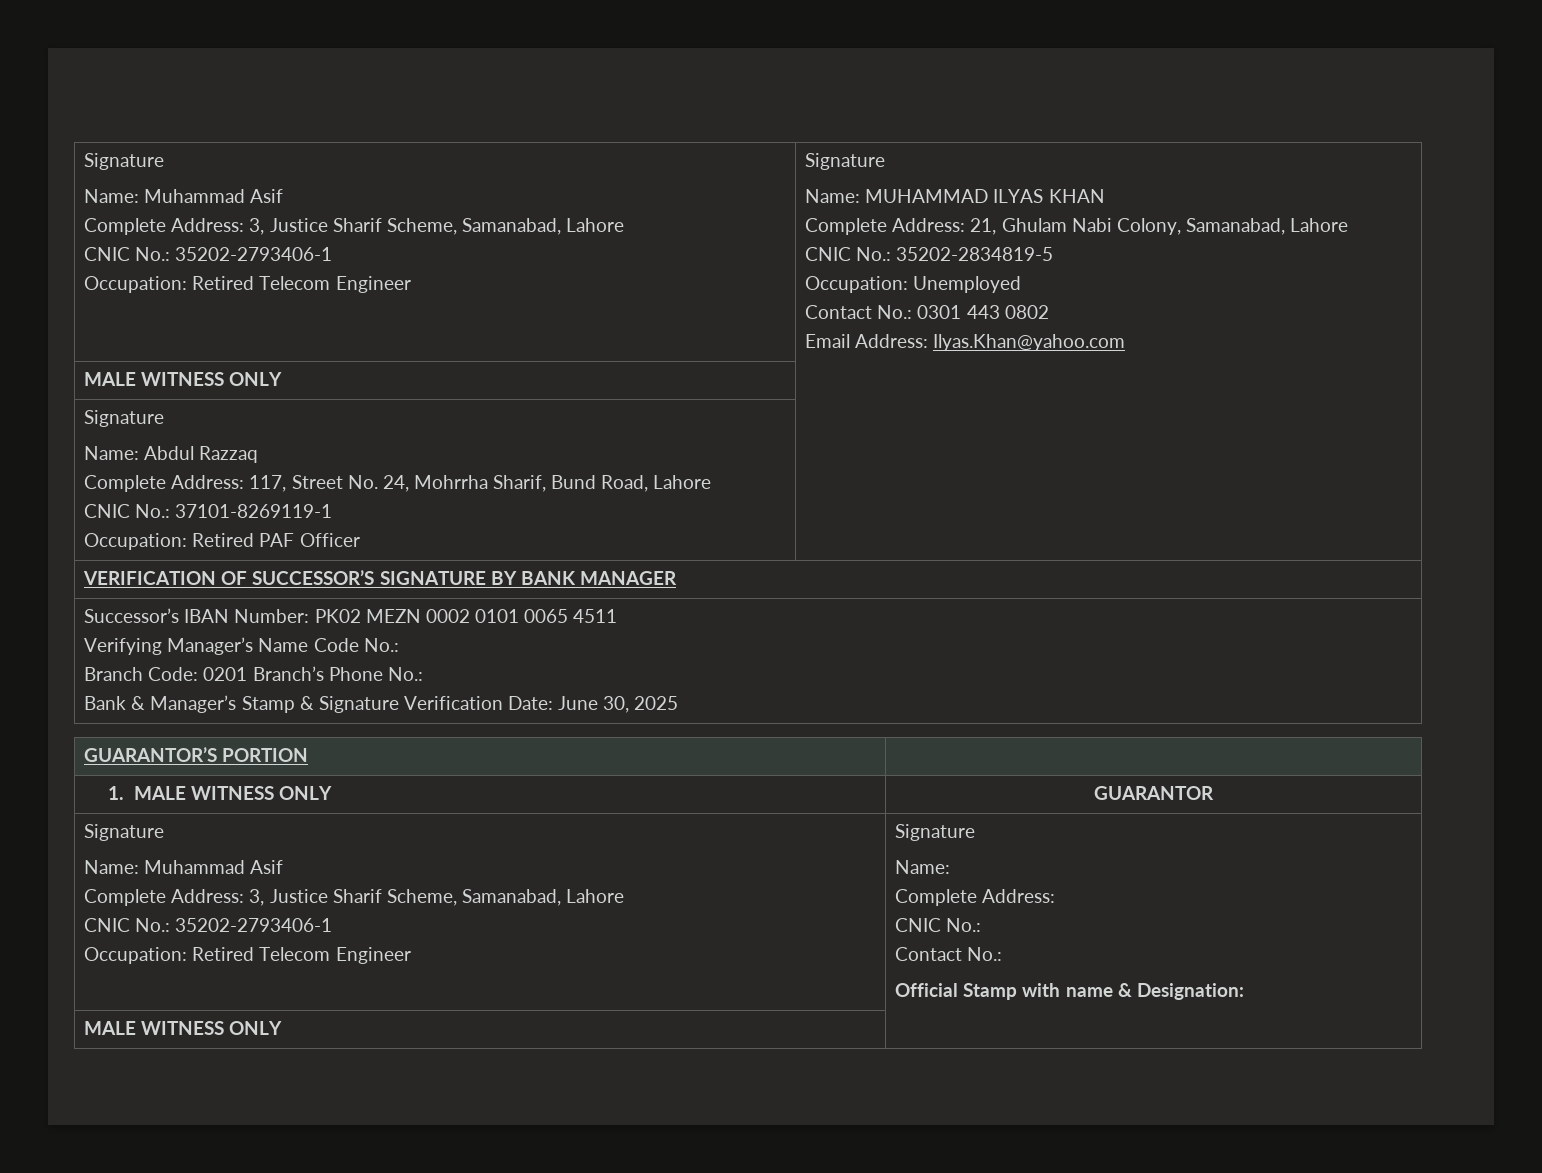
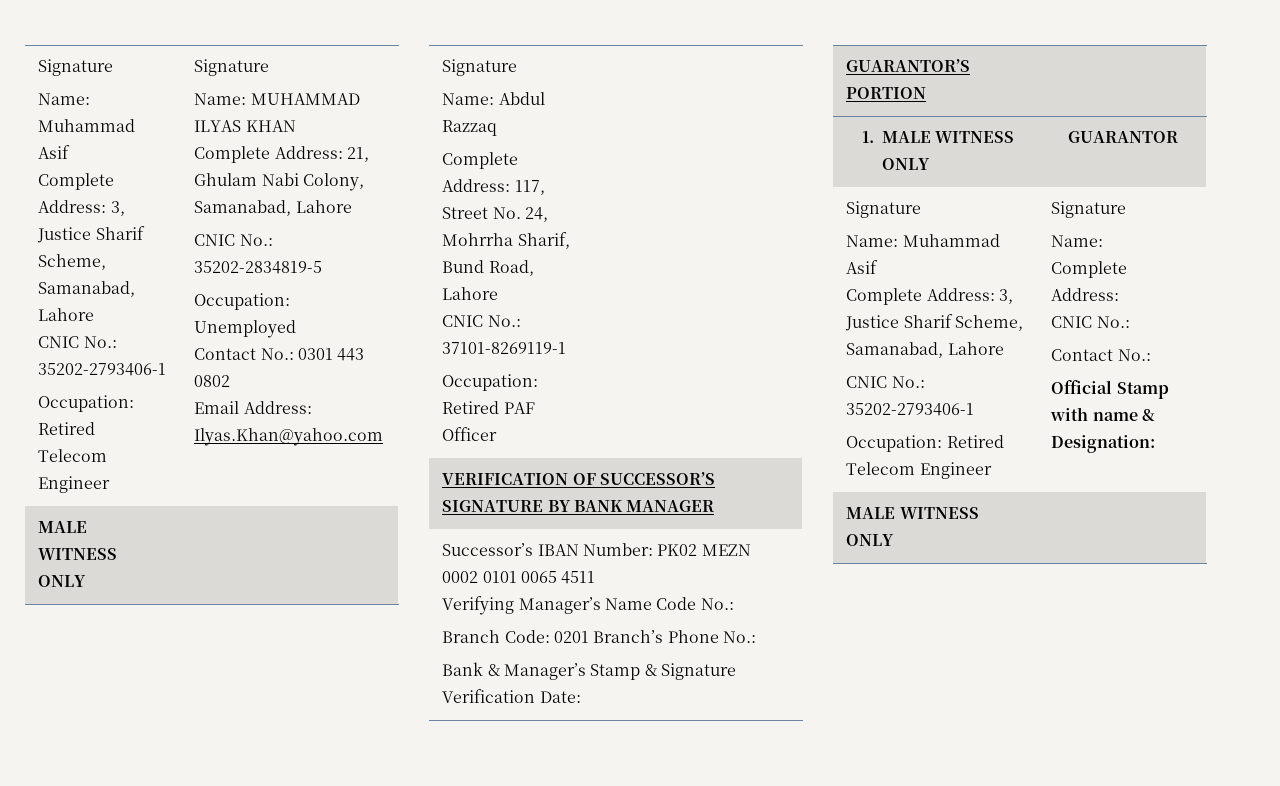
[558,696,679,713] June 30, 2025 -> (581, 697) none

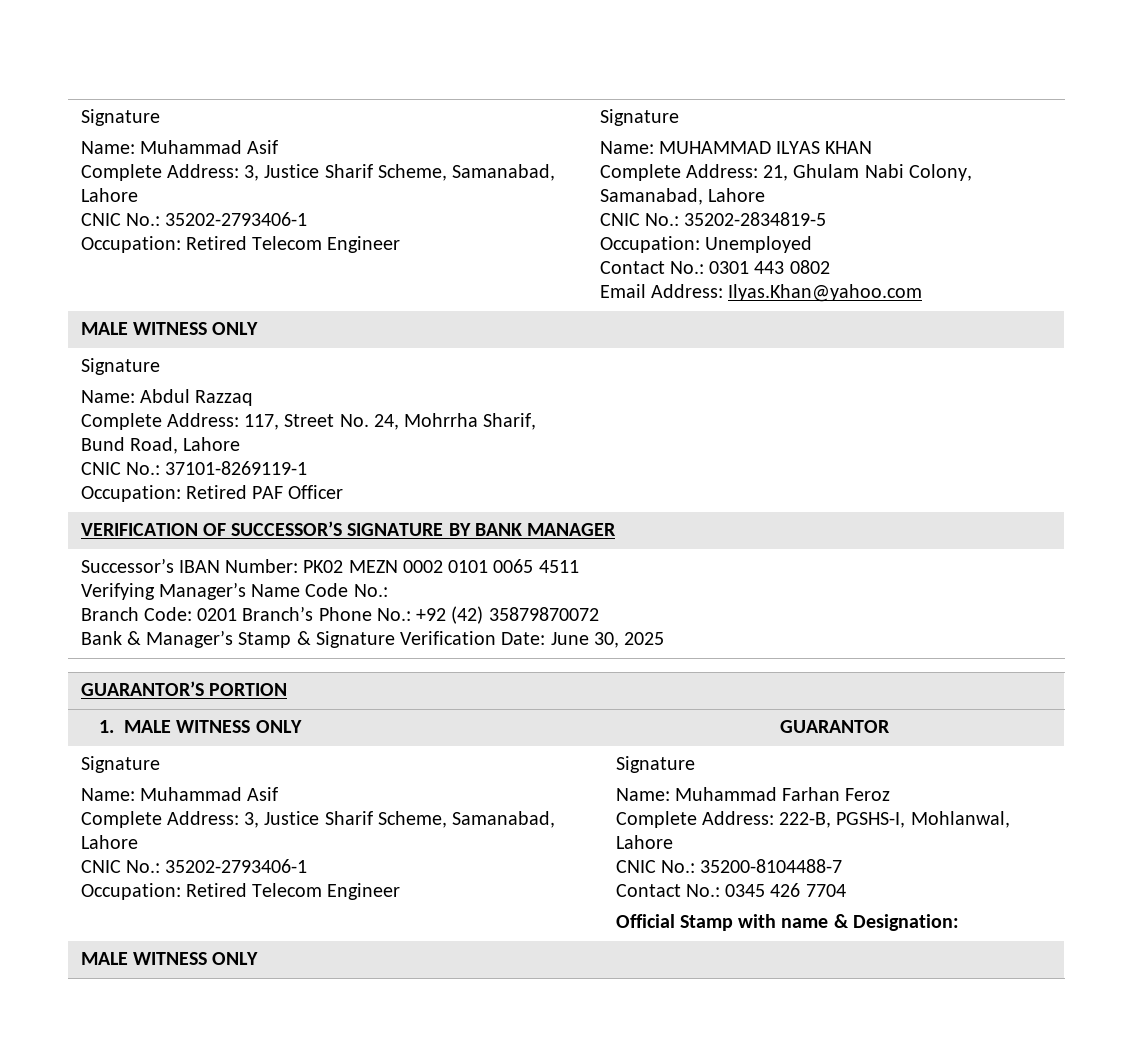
(757, 637) none -> [416,606,599,624] +92 (42) 35879870072
(581, 697) none -> [550,632,665,648] June 30, 2025
[1051,261,1128,278] [1051,288,1120,301] [1051,316,1130,328] [1051,349,1151,361] // Complete Address: // CNIC No.: // Contact No.: -> [674,787,891,801] [615,811,1010,828] [615,835,673,849] [615,859,843,873] [615,883,846,897] Muhammad Farhan Feroz // Complete Address: 222-B, PGSHS-I, Mohlanwal, Lahore // CNIC No.: 35200-8104488-7 // Contact No.: 0345 426 7704

